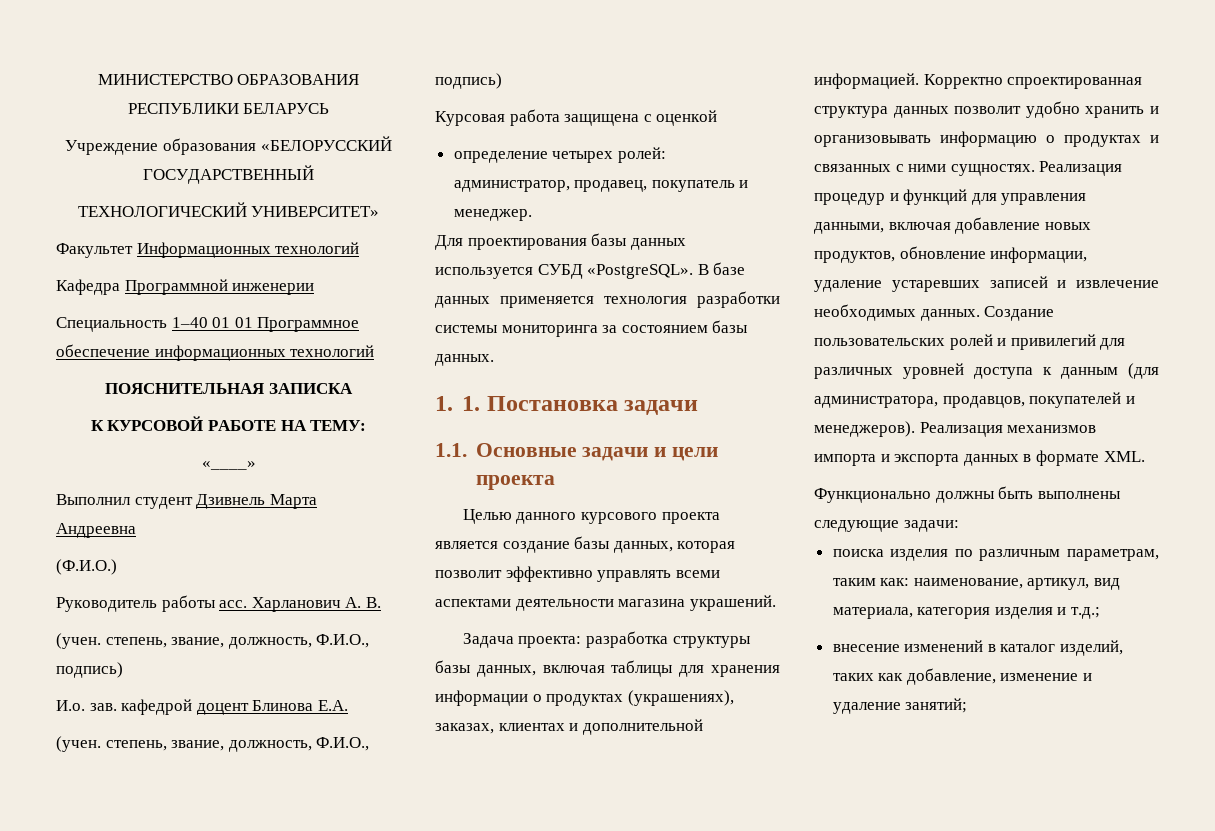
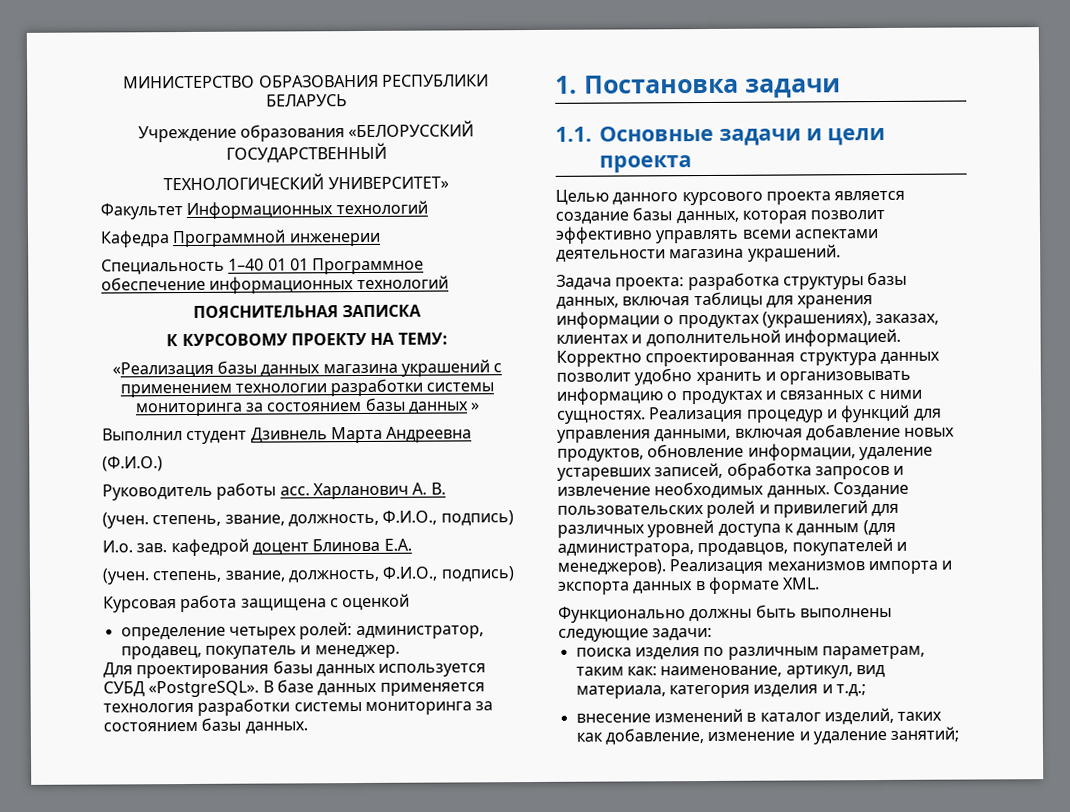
[107,416,276,431] КУРСОВОЙ РАБОТЕ -> [181,332,367,347] КУРСОВОМУ ПРОЕКТУ
[201,461,256,470] «____» -> [111,359,503,378] [119,378,495,398] [134,397,481,417] «Реализация базы данных магазина украшений с применением технологии разработки системы мониторинга за состоянием базы данных »
[462,396,481,411] 1. -> (577, 84) none
[989,276,1048,288] записей -> [654,462,890,480] записей, обработка запросов

